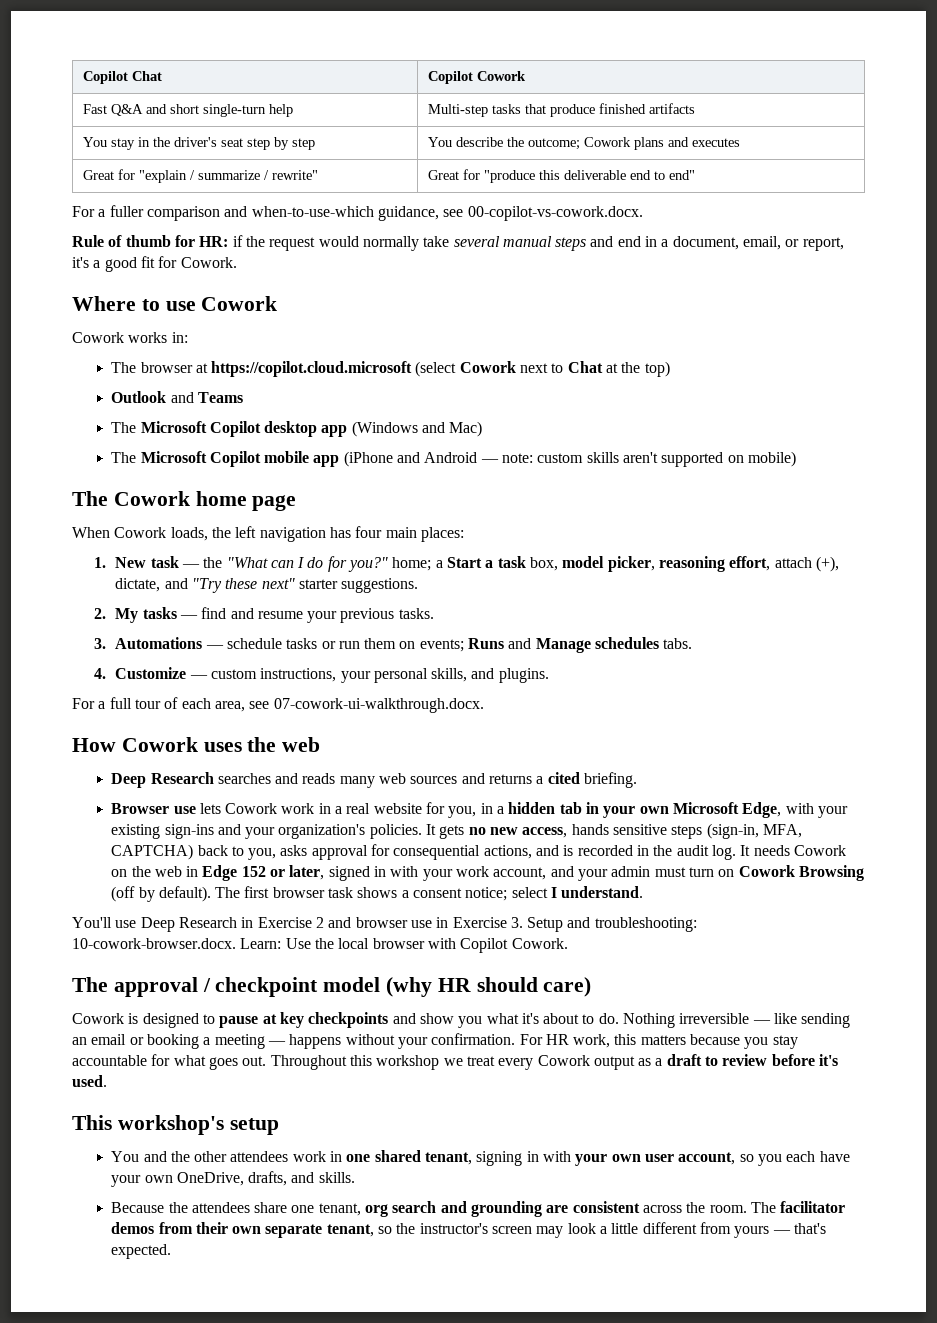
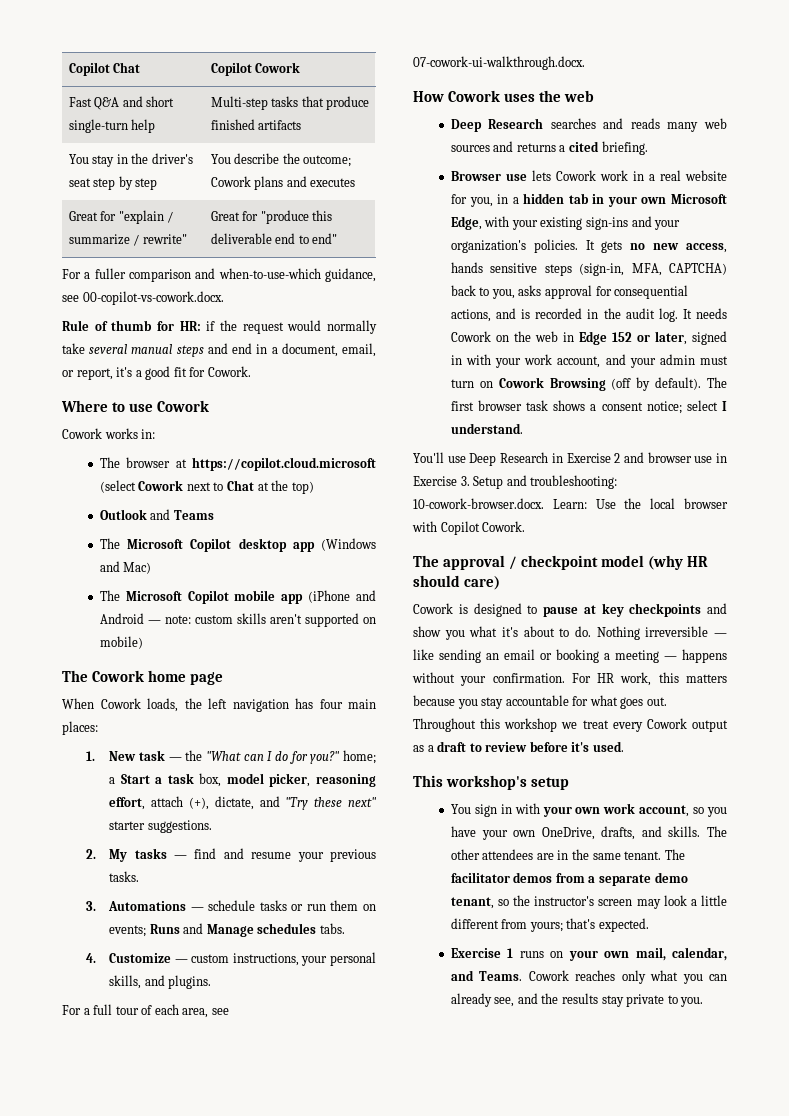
[143,1150,523,1166] and the other attendees work in one shared tenant, signing -> [474,804,497,817] sign
[645,1154,675,1162] user -> [603,803,636,814] work
[786,1151,816,1162] each -> (727, 812) none
[111,1201,747,1217] // Because the attendees share one tenant, org search and grounding are consistent across the room. -> [707,826,727,837] [450,849,662,860] The other attendees are in the same tenant.
[195,1222,323,1238] their own separate -> [588,872,688,886] a separate demo
[734,1226,791,1238] yours — -> [529,922,563,932] yours;
(172, 1251) none -> [450,947,727,961] [450,970,727,984] [450,993,704,1007] // Exercise 1 runs on your own mail, calendar, and Teams. Cowork reaches only what you can already see, and the results stay private to you.

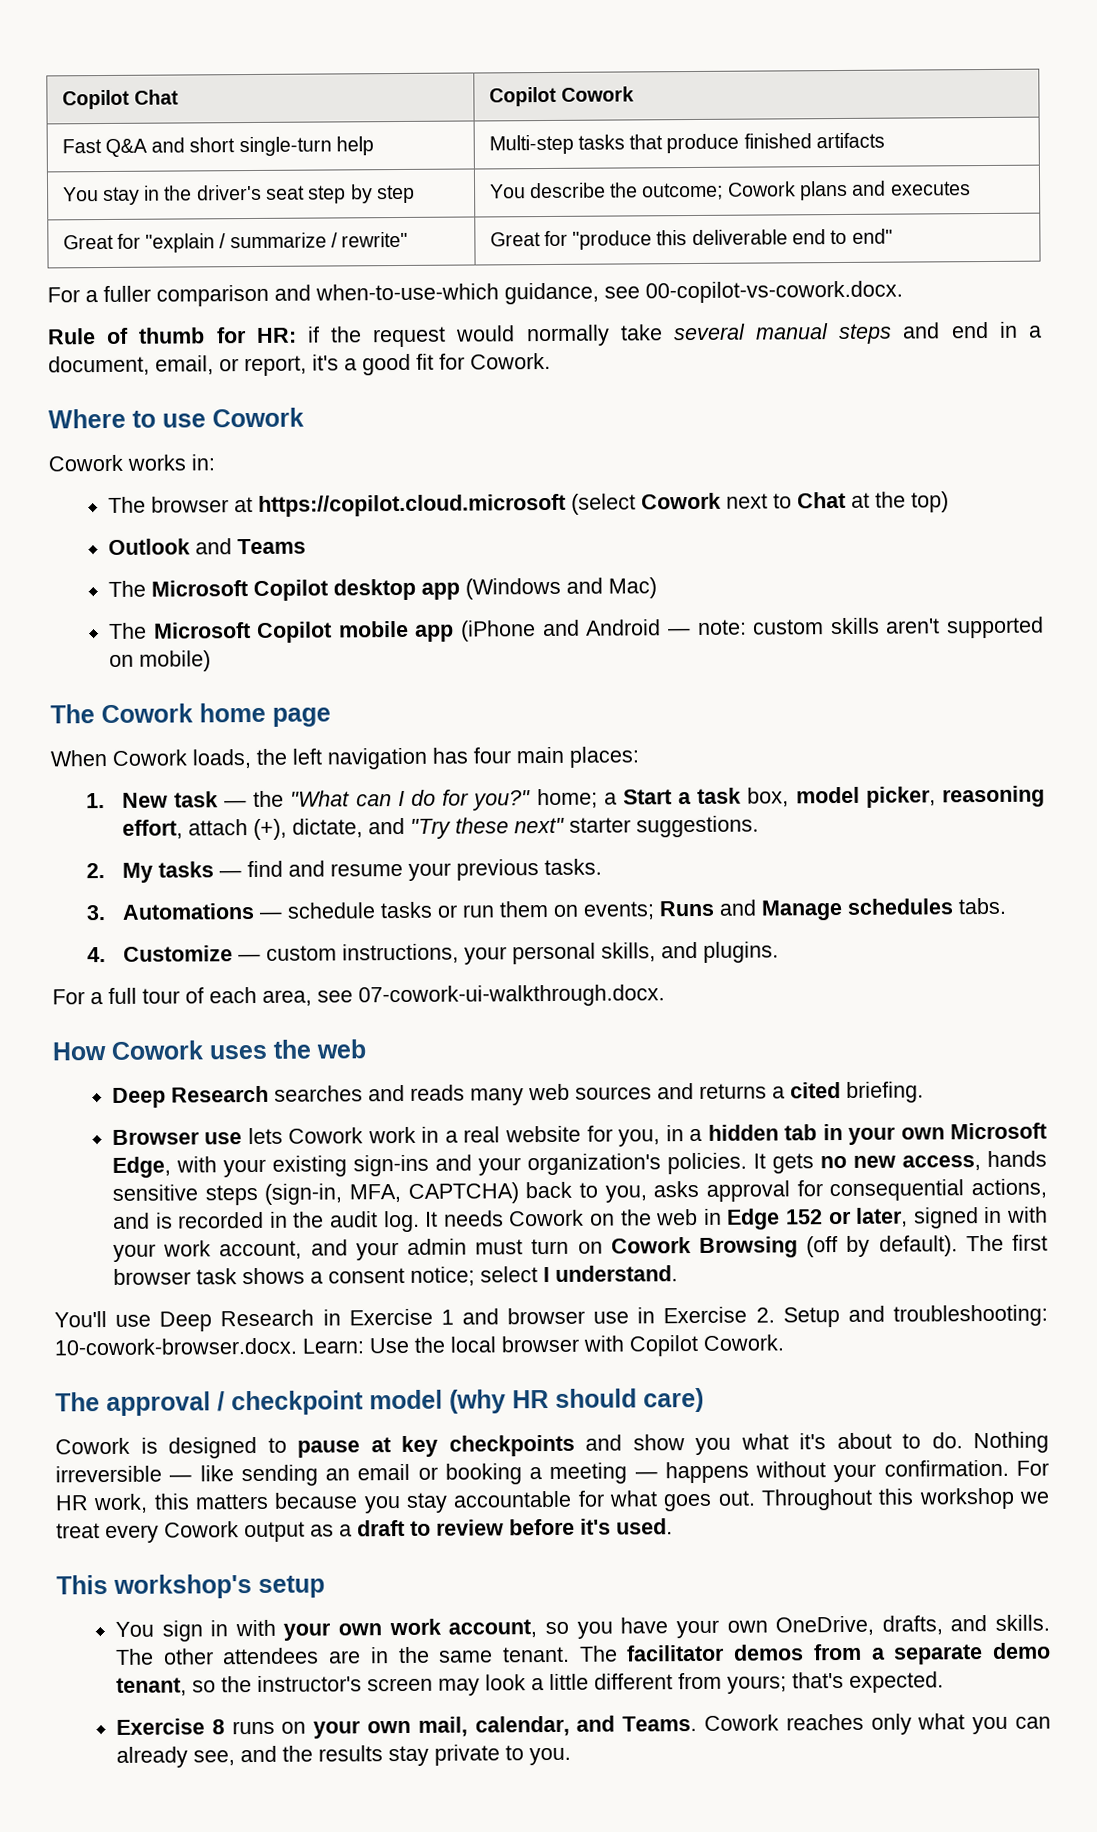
[614,453,621,463] 2 -> [440,1309,454,1325] 1
[460,476,470,486] 3. -> [755,1307,775,1323] 2.
[507,948,514,958] 1 -> [211,1719,225,1735] 8

